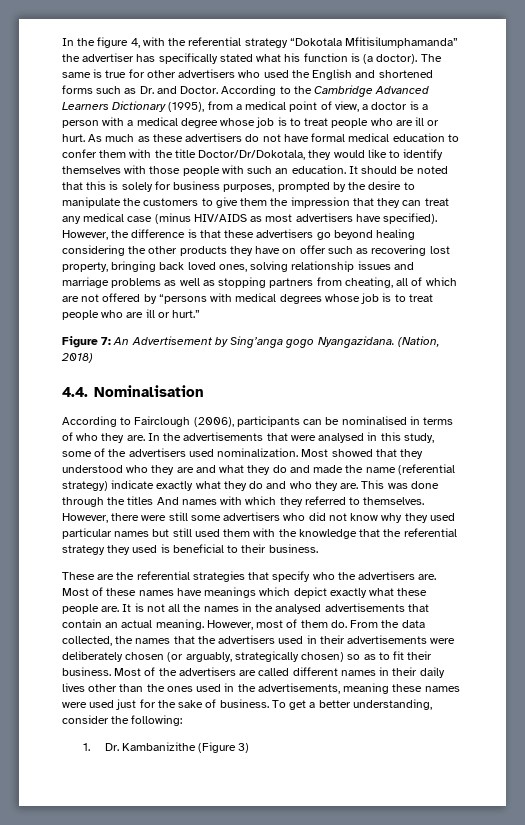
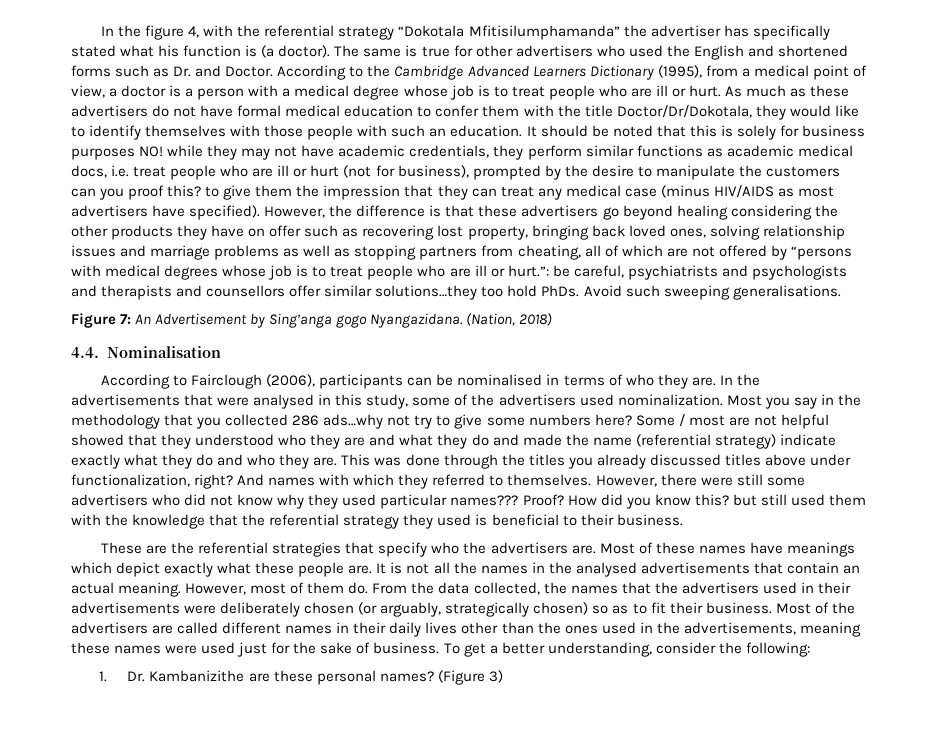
[223,184,275,192] purposes, -> [71,145,853,160] [71,165,469,180] purposes NO! while they may not have academic credentials, they perform similar functions as academic medical docs, i.e. treat people who are ill or hurt (not for business),
(199, 202) none -> [71,185,202,200] can you proof this?
[172,310,201,318] hurt.” -> [507,265,847,280] [71,285,841,300] hurt.”: be careful, psychiatrists and psychologists and therapists and counsellors offer similar solutions…they too hold PhDs. Avoid such sweeping generalisations.
(329, 453) none -> [764,394,861,409] [71,414,829,429] you say in the methodology that you collected 286 ads…why not try to give some numbers here? Some / most are not helpful
(154, 500) none -> [567,454,851,469] [71,474,234,489] you already discussed titles above under functionalization, right?
[114,531,150,537] names -> [450,494,729,509] names??? Proof? How did you know this?
(196, 746) none -> [248,670,434,685] are these personal names?

